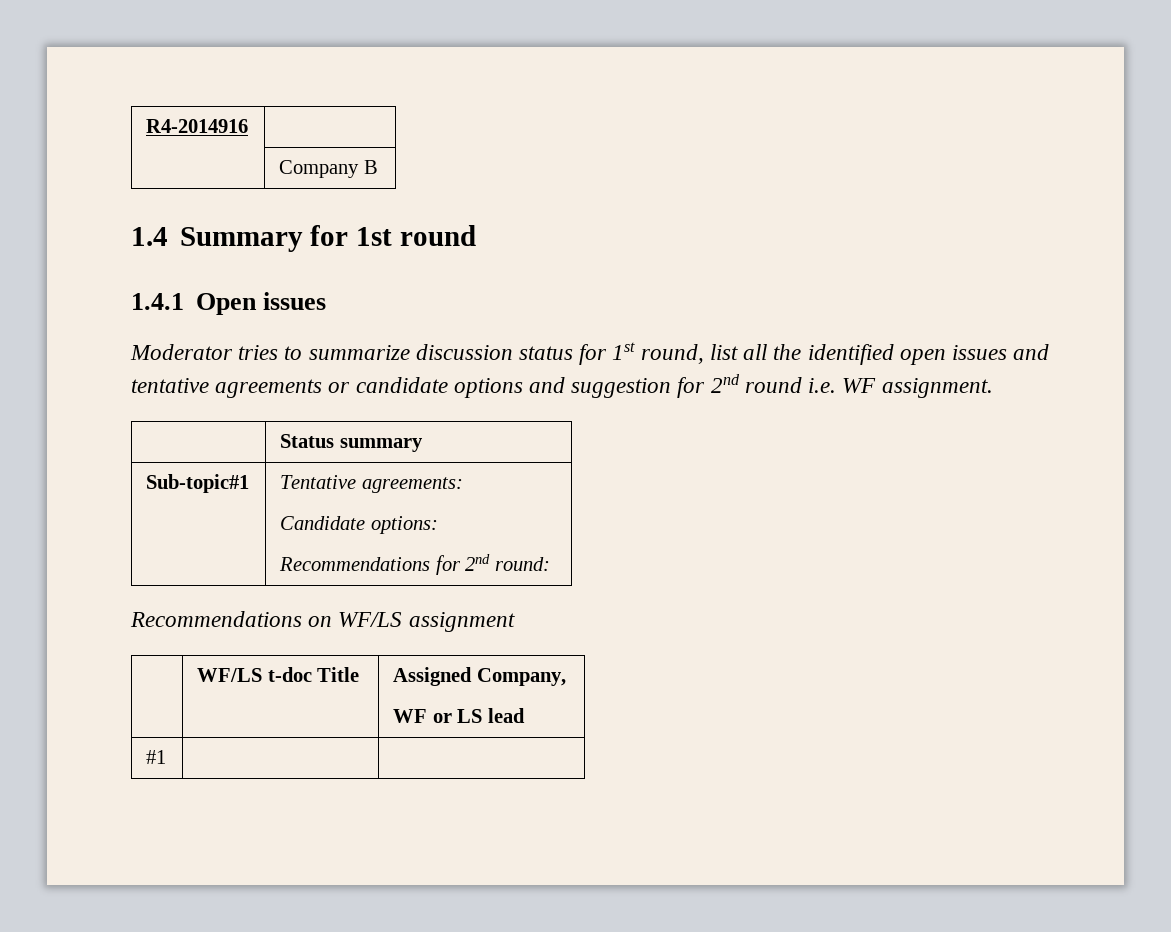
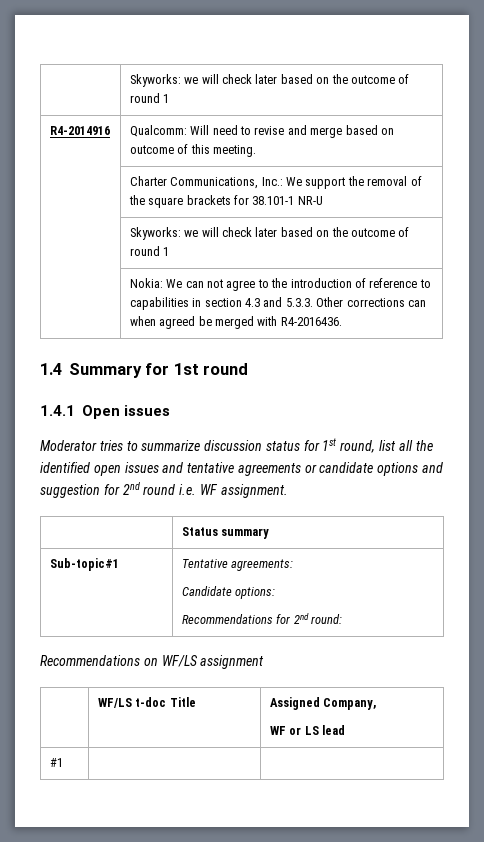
[146,119,249,133] [279,160,378,178] R4-2014916 | // | Company B -> [129,74,410,87] [129,93,170,103] [49,126,110,135] [129,125,394,138] [129,144,257,157] [129,176,422,189] [128,195,323,208] [129,227,410,240] [129,246,170,256] [129,278,431,291] [129,297,426,310] [129,316,342,329] | Skyworks: we will check later based on the outcome of round 1 // R4-2014916 | Qualcomm: Will need to revise and merge based on outcome of this meeting. // | Charter Communications, Inc.: We support the removal of the square brackets for 38.101-1 NR-U // | Skyworks: we will check later based on the outcome of round 1 // | Nokia: We can not agree to the introduction of reference to capabilities in section 4.3 and 5.3.3. Other corrections can when agreed be merged with R4-2016436.

